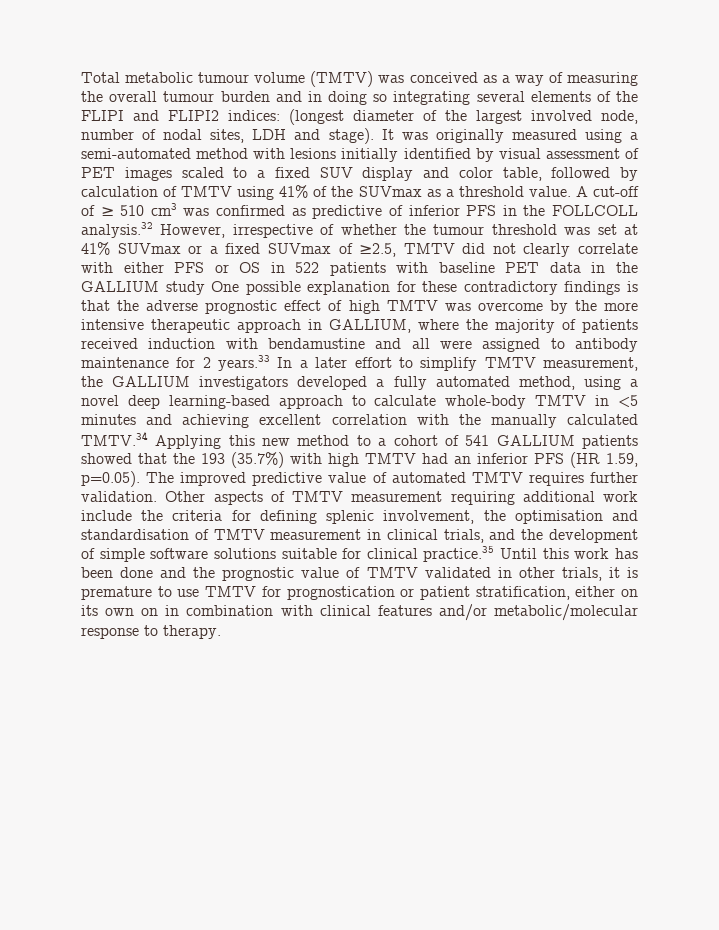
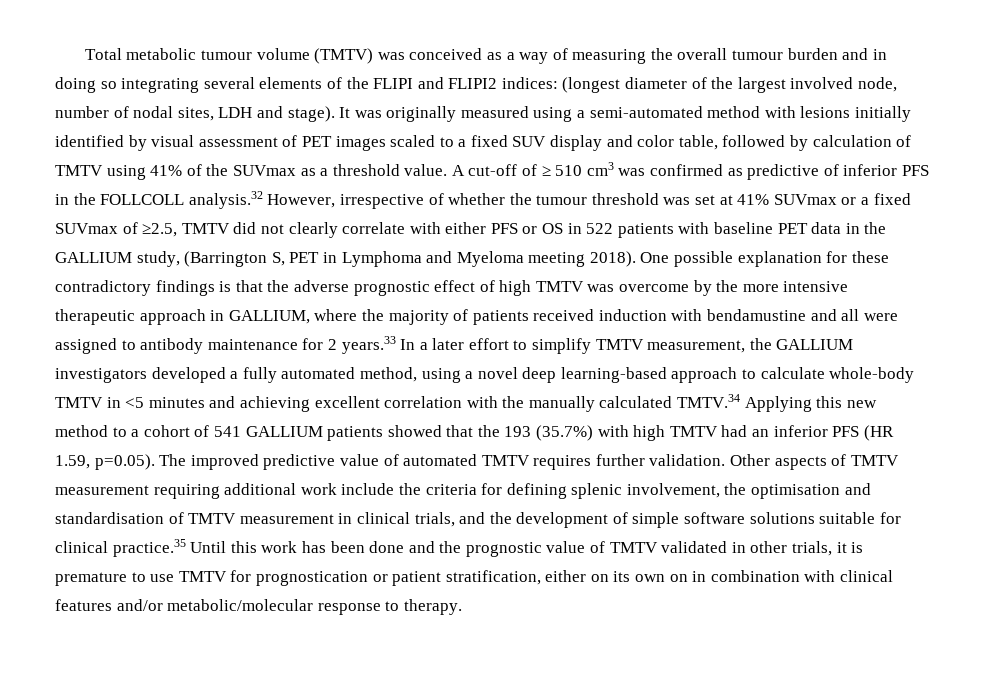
[165,281,205,295] study -> [136,251,636,267] study, (Barrington S, PET in Lymphoma and Myeloma meeting 2018).

